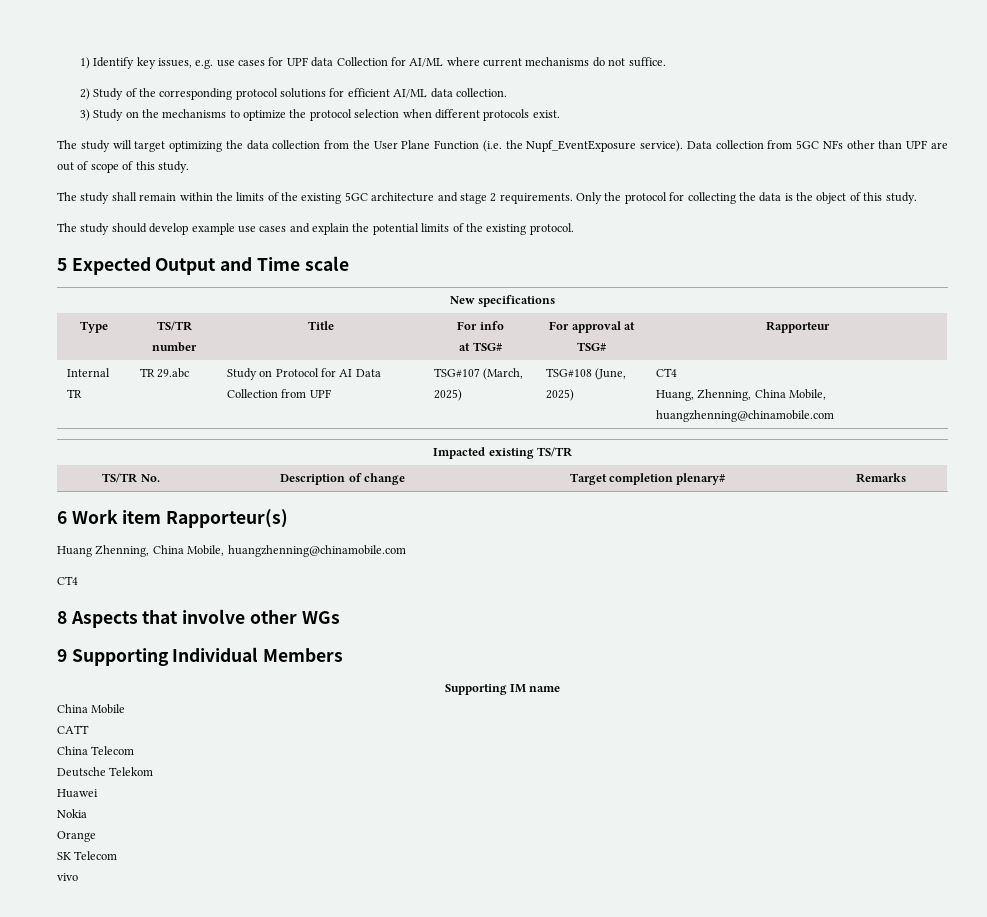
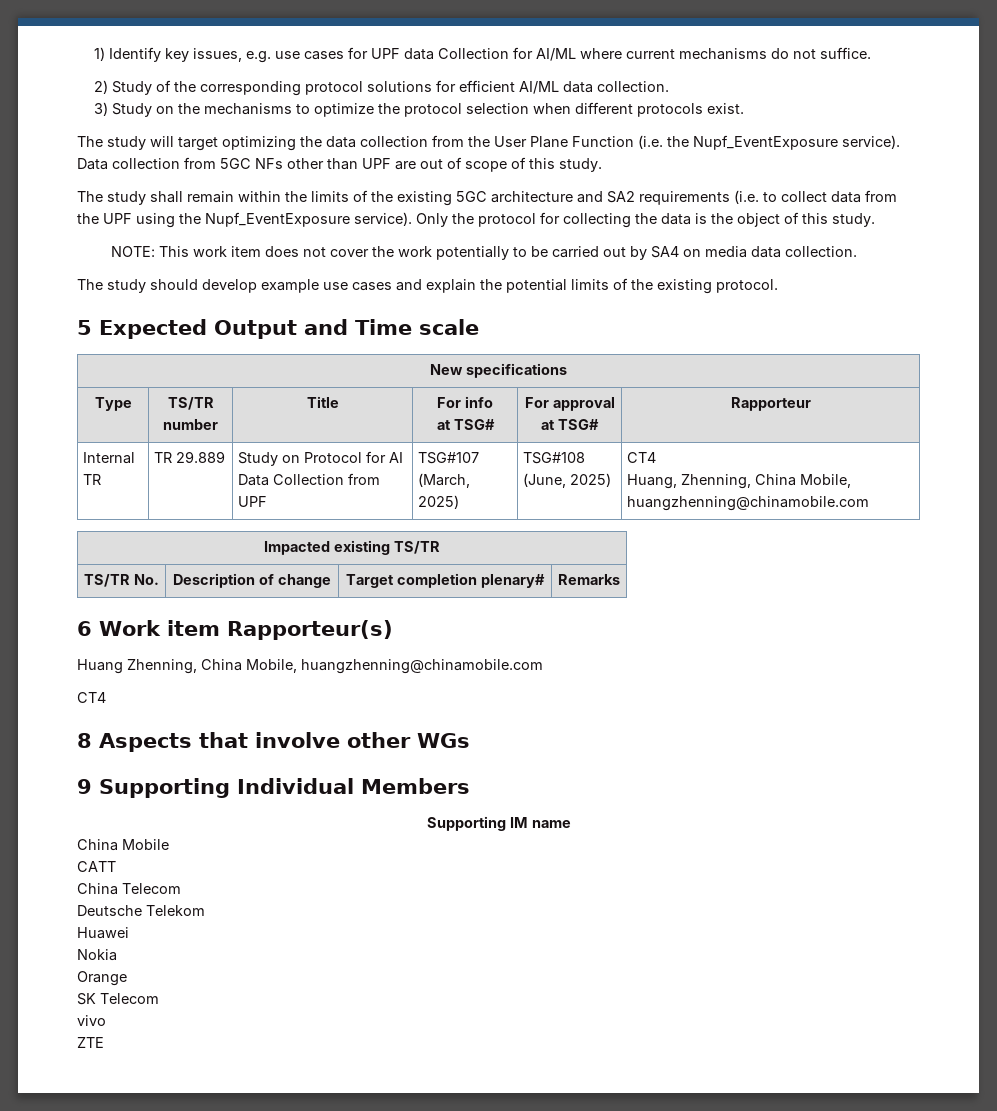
[459,193,573,204] stage 2 requirements. -> [607,190,897,205] [77,212,412,228] SA2 requirements (i.e. to collect data from the UPF using the Nupf_EventExposure service).
(917, 198) none -> [110,246,857,260] // NOTE: This work item does not cover the work potentially to be carried out by SA4 on media data collection.
[157,368,190,378] 29.abc -> [175,451,225,463] 29.889
(78, 877) none -> [77,1037,104,1048] // ZTE

